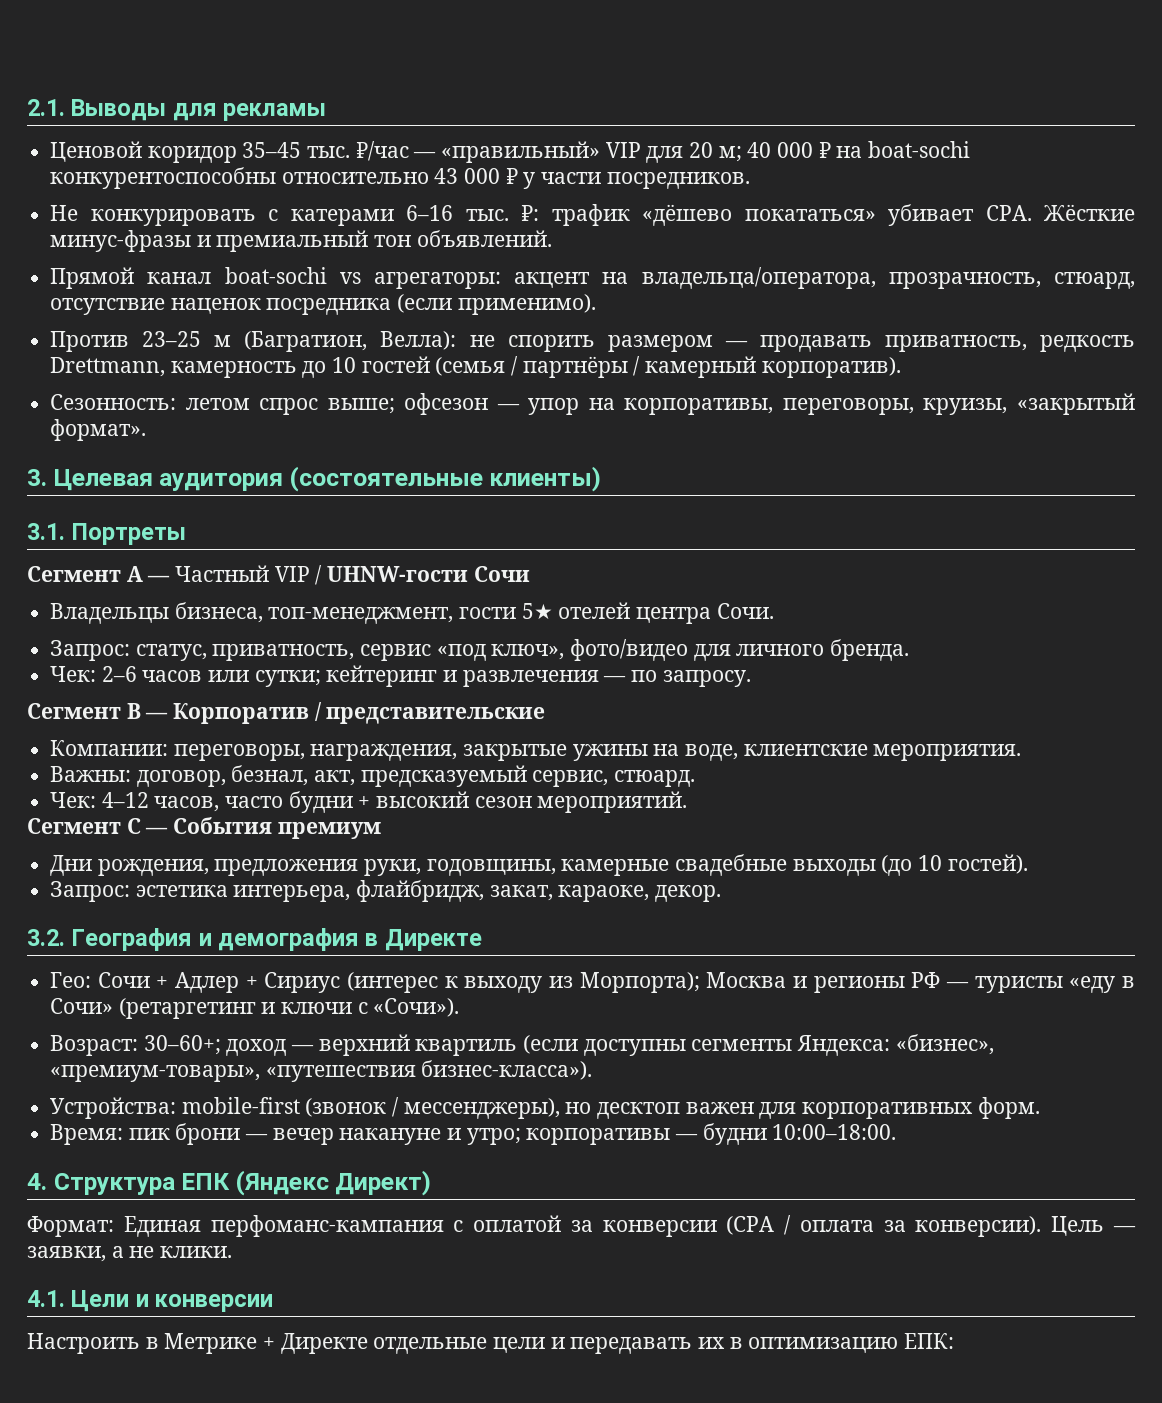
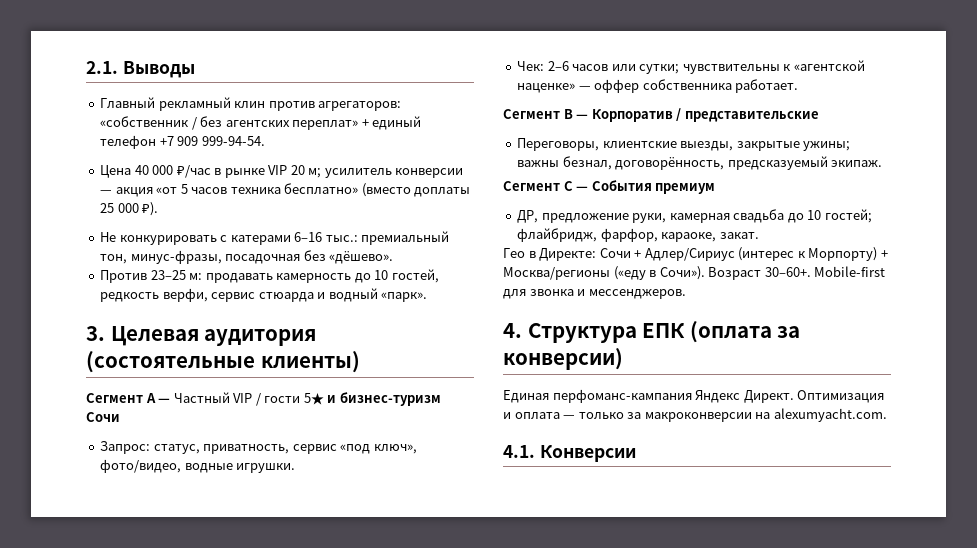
[172,103,327,121] [50,141,971,163] [50,167,750,189] для рекламы // Ценовой коридор 35–45 тыс. ₽/час — «правильный» VIP для 20 м; 40 000 ₽ на boat-sochi конкурентоспособны относительно 43 000 ₽ у части посредников. -> [100,97,402,111] [100,116,422,130] [100,135,265,149] [100,165,464,178] [100,183,471,197] [100,202,159,216] // Главный рекламный клин против агрегаторов: «собственник / без агентских переплат» + единый телефон +7 909 999-94-54. // Цена 40 000 ₽/час в рынке VIP 20 м; усилитель конверсии — акция «от 5 часов техника бесплатно» (вместо доплаты 25 000 ₽).
[465,204,1135,226] [50,230,552,252] [50,267,1135,289] [50,294,596,315] [50,331,1135,352] [50,356,901,378] [50,393,1135,415] [50,419,147,441] тыс. ₽: трафик «дёшево покататься» убивает CPA. Жёсткие минус-фразы и премиальный тон объявлений. // Прямой канал boat-sochi vs агрегаторы: акцент на владельца/оператора, прозрачность, стюард, отсутствие наценок посредника (если применимо). // Против 23–25 м (Багратион, Велла): не спорить размером — продавать приватность, редкость Drettmann, камерность до 10 гостей (семья / партнёры / камерный корпоратив). // Сезонность: летом спрос выше; офсезон — упор на корпоративы, переговоры, круизы, «закрытый формат». -> [325,231,450,245] [100,250,394,264] [100,269,439,283] [100,288,428,302] тыс.: премиальный тон, минус-фразы, посадочная без «дёшево». // Против 23–25 м: продавать камерность до 10 гостей, редкость верфи, сервис стюарда и водный «парк».
[27,523,187,545] // 3.1. Портреты -> (360, 362) none
[327,566,530,582] [50,602,774,624] UHNW-гости Сочи // Владельцы бизнеса, топ-менеджмент, гости 5★ отелей центра Сочи. -> [264,392,441,406] [86,412,120,422] гости 5★ и бизнес-туризм Сочи
[570,639,910,661] фото/видео для личного бренда. -> [100,459,296,473] фото/видео, водные игрушки.
[326,665,751,687] кейтеринг и развлечения — по запросу. -> [682,60,865,74] [517,79,799,93] чувствительны к «агентской наценке» — оффер собственника работает.
[50,740,1022,761] [50,765,696,787] [50,791,688,813] Компании: переговоры, награждения, закрытые ужины на воде, клиентские мероприятия. // Важны: договор, безнал, акт, предсказуемый сервис, стюард. // Чек: 4–12 часов, часто будни + высокий сезон мероприятий. -> [517,138,851,151] [517,156,883,170] Переговоры, клиентские выезды, закрытые ужины; важны безнал, договорённость, предсказуемый экипаж.
[50,854,1028,876] [50,880,722,902] [27,928,482,951] [50,972,1136,993] [50,998,460,1019] [50,1034,994,1056] [50,1060,593,1082] [50,1097,1040,1119] [50,1123,897,1145] [27,1170,432,1196] [27,1215,1136,1237] [27,1246,233,1262] [27,1290,274,1312] [27,1333,955,1354] Дни рождения, предложения руки, годовщины, камерные свадебные выходы (до 10 гостей). // Запрос: эстетика интерьера, флайбридж, закат, караоке, декор. // 3.2. География и демография в Директе // Гео: Сочи + Адлер + Сириус (интерес к выходу из Морпорта); Москва и регионы РФ — туристы «еду в Сочи» (ретаргетинг и ключи с «Сочи»). // Возраст: 30–60+; доход — верхний квартиль (если доступны сегменты Яндекса: «бизнес», «премиум-товары», «путешествия бизнес-класса»). // Устройства: mobile-first (звонок / мессенджеры), но десктоп важен для корпоративных форм. // Время: пик брони — вечер накануне и утро; корпоративы — будни 10:00–18:00. // 4. Структура ЕПК (Яндекс Директ) // Формат: Единая перфоманс-кампания с оплатой за конверсии (CPA / оплата за конверсии). Цель — заявки, а не клики. // 4.1. Цели и конверсии // Настроить в Метрике + Директе отдельные цели и передавать их в оптимизацию ЕПК: -> [517,209,872,223] [517,228,759,242] [503,247,888,261] [503,266,886,280] [503,289,686,299] [503,321,801,343] [503,348,623,370] [503,389,885,403] [503,408,887,422] [503,445,636,462] ДР, предложение руки, камерная свадьба до 10 гостей; флайбридж, фарфор, караоке, закат. // Гео в Директе: Сочи + Адлер/Сириус (интерес к Морпорту) + Москва/регионы («еду в Сочи»). Возраст 30–60+. Mobile-first для звонка и мессенджеров. // 4. Структура ЕПК (оплата за конверсии) // Единая перфоманс-кампания Яндекс Директ. Оптимизация и оплата — только за макроконверсии на alexumyacht.com. // 4.1. Конверсии

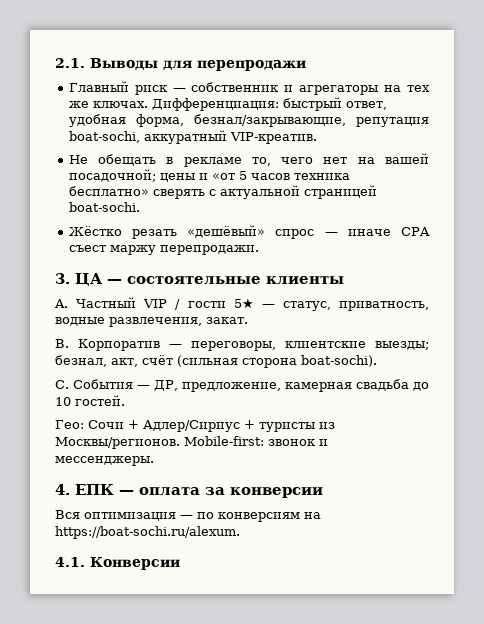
(195, 69) none -> [163,60,306,71] для перепродажи
[158,97,402,111] [100,116,422,130] [100,135,265,149] [100,165,464,178] [100,187,153,197] рекламный клин против агрегаторов: «собственник / без агентских переплат» + единый телефон +7 909 999-94-54. // Цена 40 000 ₽/час в рынке VIP 20 м; усилитель конверсии — акция -> [134,82,430,95] [68,97,387,111] [68,114,429,127] [68,130,317,144] [68,153,429,167] [68,169,208,182] риск — собственник и агрегаторы на тех же ключах. Дифференциация: быстрый ответ, удобная форма, безнал/закрывающие, репутация boat-sochi, аккуратный VIP-креатив. // Не обещать в рекламе то, чего нет на вашей посадочной; цены и
[361,183,471,197] [100,202,159,216] [100,231,450,245] [100,250,394,264] [100,269,439,283] [100,288,428,302] [86,326,317,346] [86,351,360,373] [86,393,171,403] (вместо доплаты 25 000 ₽). // Не конкурировать с катерами 6–16 тыс.: премиальный тон, минус-фразы, посадочная без «дёшево». // Против 23–25 м: продавать камерность до 10 гостей, редкость верфи, сервис стюарда и водный «парк». // 3. Целевая аудитория (состоятельные клиенты) // Сегмент A — -> [152,185,377,199] [68,202,140,212] [68,225,431,239] [68,245,259,255] [55,273,344,286] [54,299,68,308] сверять с актуальной страницей boat-sochi. // Жёстко резать «дешёвый» спрос — иначе CPA съест маржу перепродажи. // 3. ЦА — состоятельные клиенты // A.
[327,392,441,406] [86,412,120,422] [100,441,417,454] [100,459,296,473] [517,60,865,74] [517,79,799,93] [503,108,819,122] [517,138,851,151] [517,156,883,170] [503,180,716,194] [517,209,872,223] [517,228,759,242] [503,247,888,261] [503,266,886,280] [503,289,686,299] [503,321,801,343] [503,348,623,370] [503,389,885,403] [503,408,887,422] и бизнес-туризм Сочи // Запрос: статус, приватность, сервис «под ключ», фото/видео, водные игрушки. // Чек: 2–6 часов или сутки; чувствительны к «агентской наценке» — оффер собственника работает. // Сегмент B — Корпоратив / представительские // Переговоры, клиентские выезды, закрытые ужины; важны безнал, договорённость, предсказуемый экипаж. // Сегмент C — События премиум // ДР, предложение руки, камерная свадьба до 10 гостей; флайбридж, фарфор, караоке, закат. // Гео в Директе: Сочи + Адлер/Сириус (интерес к Морпорту) + Москва/регионы («еду в Сочи»). Возраст 30–60+. Mobile-first для звонка и мессенджеров. // 4. Структура ЕПК (оплата за конверсии) // Единая перфоманс-кампания Яндекс Директ. Оптимизация и оплата — только за макроконверсии на alexumyacht.com. -> [261,301,429,311] [55,317,248,327] [55,339,429,351] [55,355,377,368] [55,379,429,392] [55,395,125,406] [55,420,335,432] [55,436,328,449] [55,456,154,466] [55,484,323,498] [55,510,321,522] [55,526,240,539] — статус, приватность, водные развлечения, закат. // B. Корпоратив — переговоры, клиентские выезды; безнал, акт, счёт (сильная сторона boat-sochi). // C. События — ДР, предложение, камерная свадьба до 10 гостей. // Гео: Сочи + Адлер/Сириус + туристы из Москвы/регионов. Mobile-first: звонок и мессенджеры. // 4. ЕПК — оплата за конверсии // Вся оптимизация — по конверсиям на https://boat-sochi.ru/alexum.

